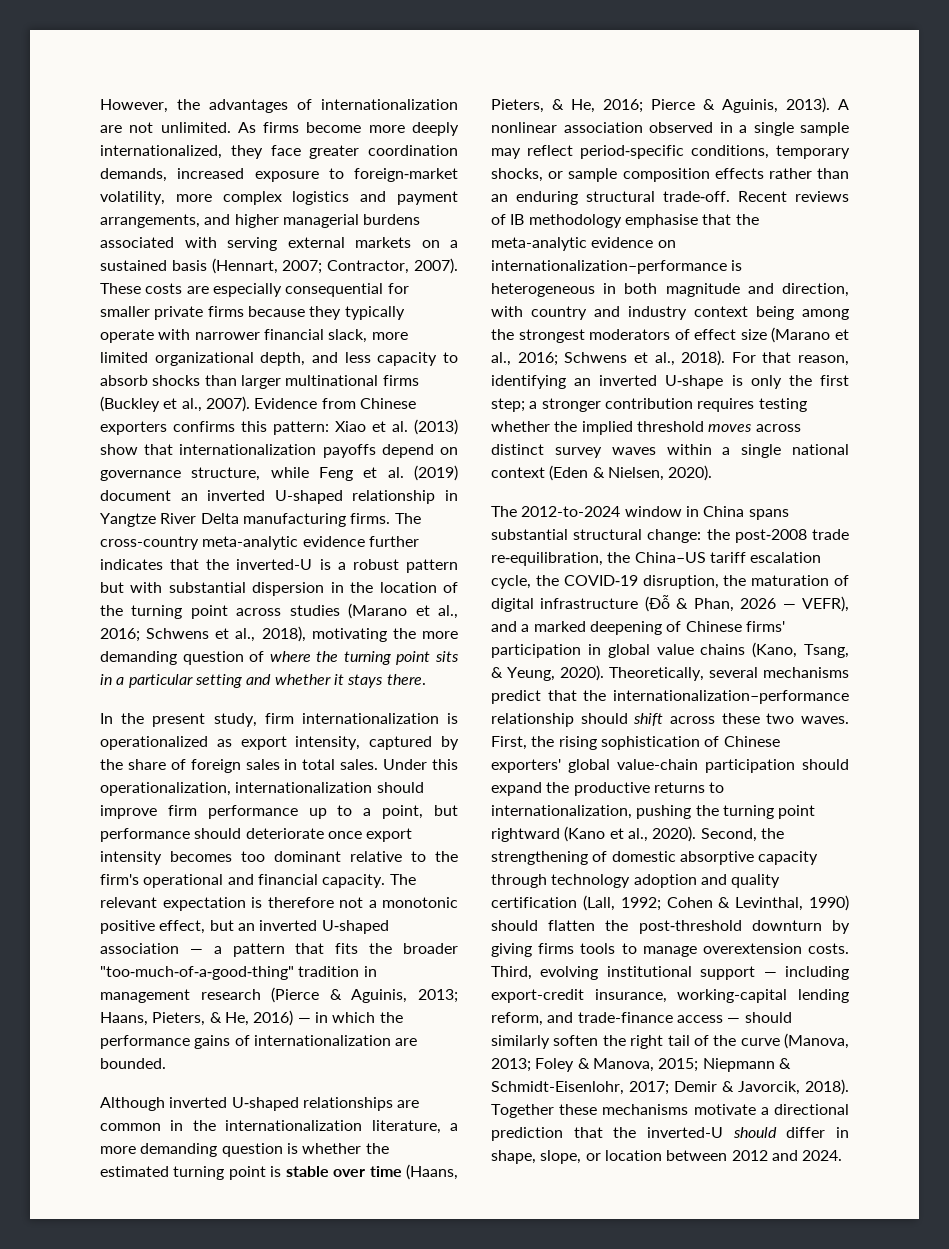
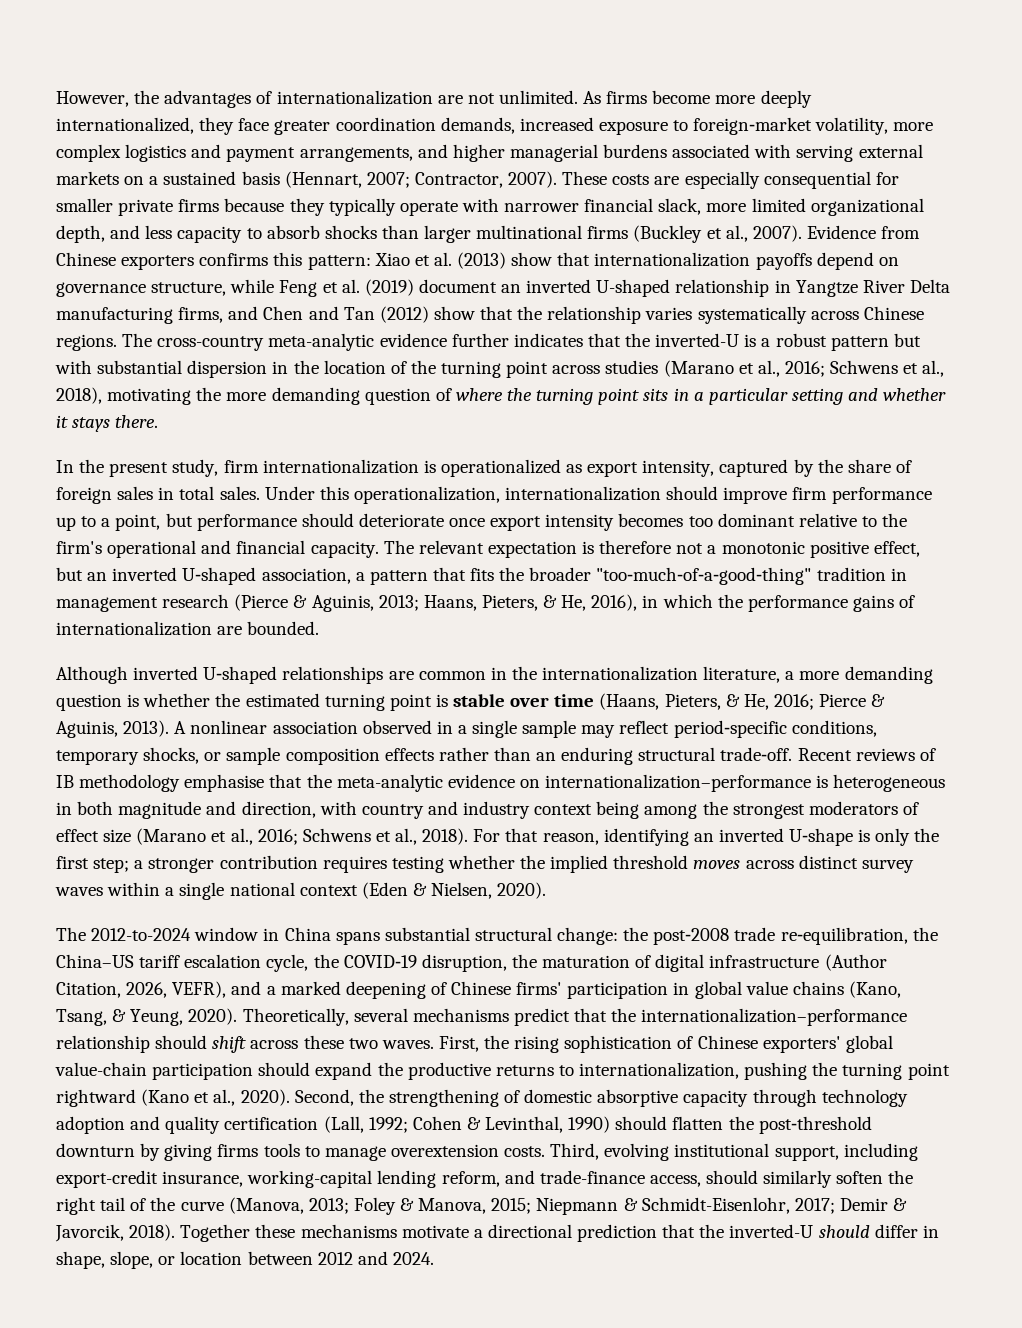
[350,513,391,524] firms. -> [178,306,924,324] [56,334,117,351] firms, and Chen and Tan (2012) show that the relationship varies systematically across Chinese regions.
[100,943,203,954] association — -> [261,568,351,584] association,
[253,1010,311,1026] 2016) — -> [591,594,638,611] 2016),
[644,595,796,612] (Đỗ & Phan, 2026 — -> [824,954,887,971] [56,982,168,998] (Author Citation, 2026,
[700,966,777,980] support — -> [774,1146,839,1161] support,
[676,1015,741,1023] access — -> [649,1175,701,1187] access,

